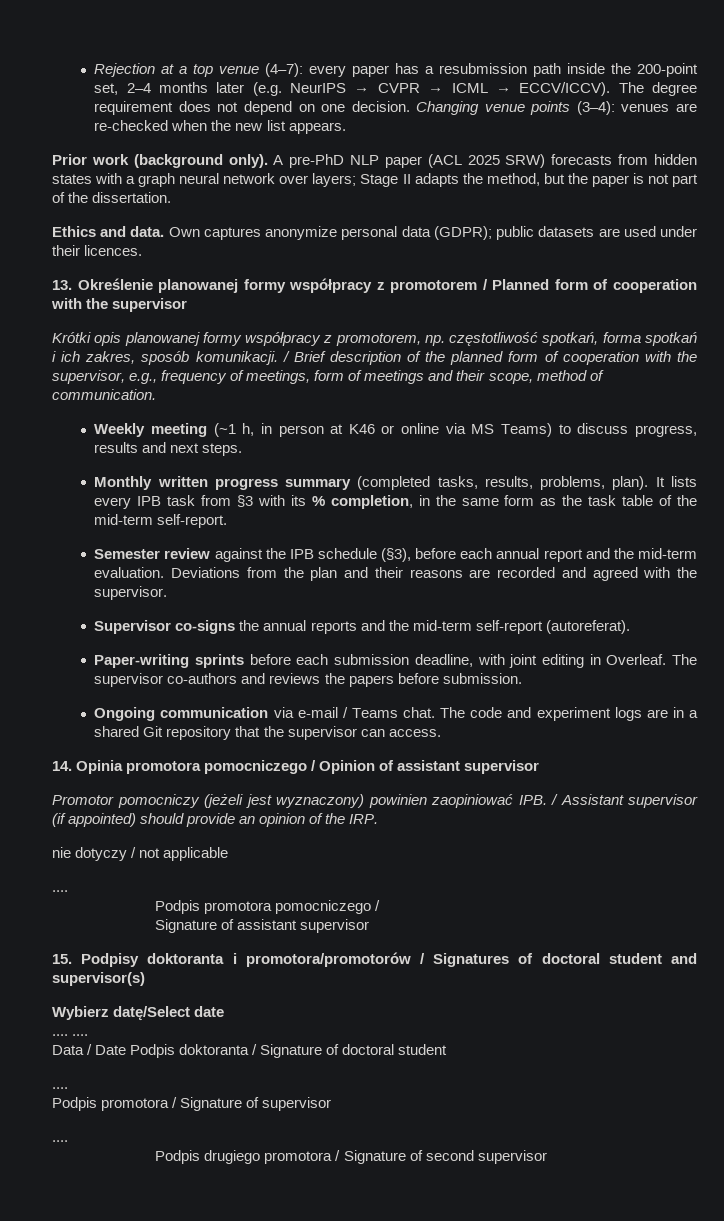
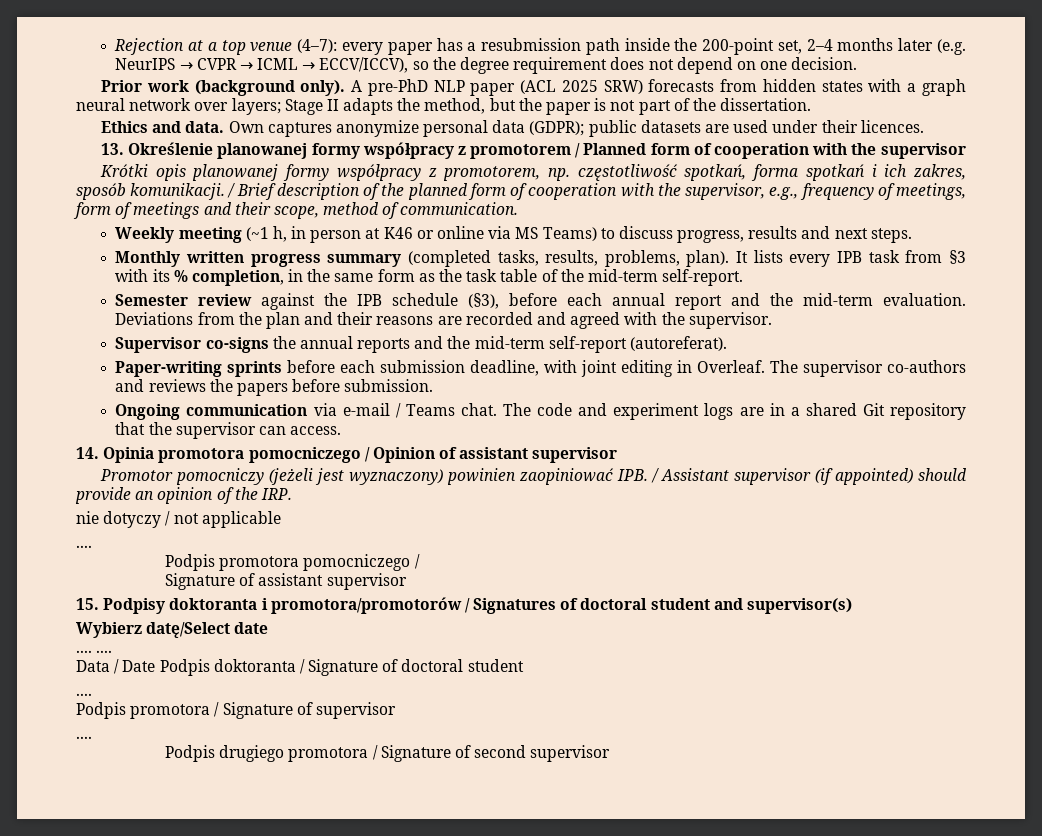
[519,82,644,96] ECCV/ICCV). The -> [319,57,456,73] ECCV/ICCV), so the
[416,101,698,115] [94,120,346,134] Changing venue points (3–4): venues are re-checked when the new list appears. -> (858, 63) none

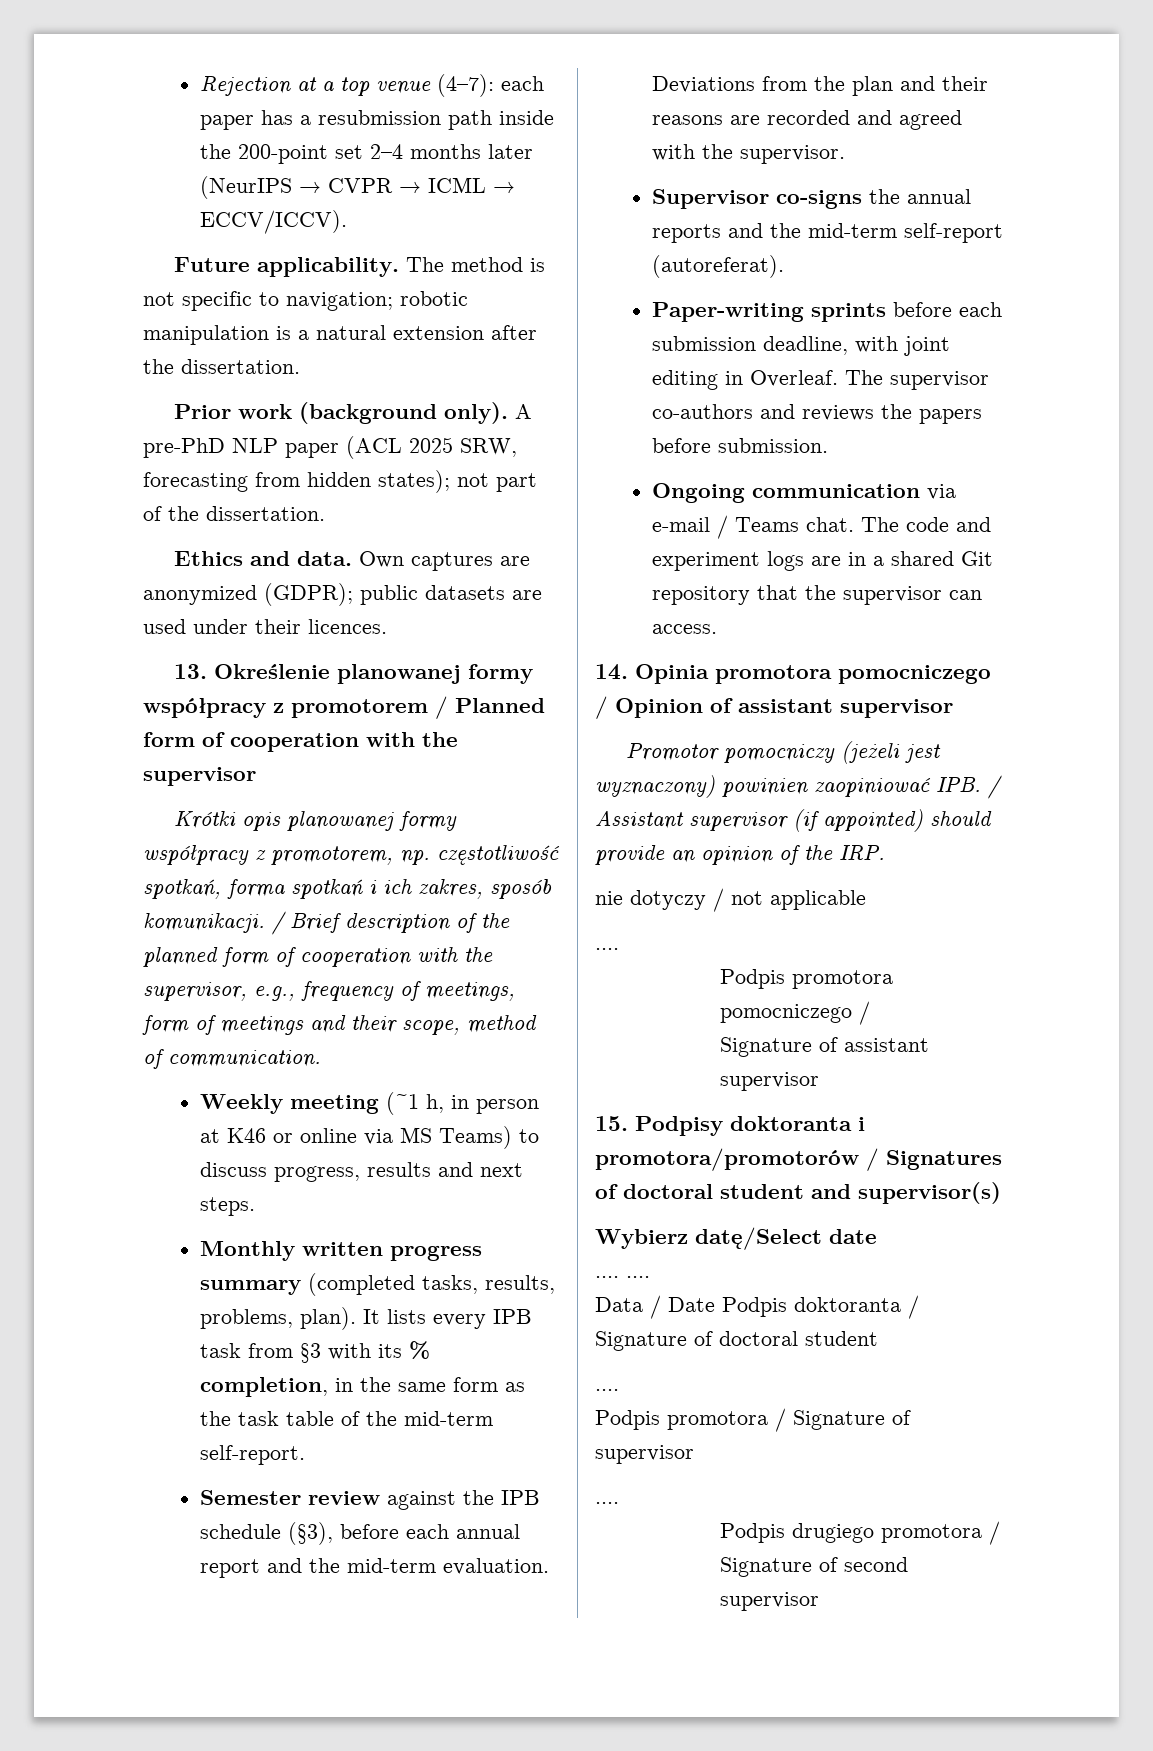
[341,42,383,55] every -> [501,76,545,91] each
[777,40,802,54] set, -> [335,145,364,159] set
[936,39,966,55] [115,58,176,70] (e.g. NeurIPS -> [200,176,293,199] (NeurIPS
[319,57,858,74] ECCV/ICCV), so the degree requirement does not depend on one decision. -> [200,210,348,234] [173,257,545,277] [143,291,468,311] [143,325,537,345] [143,359,300,374] ECCV/ICCV). // Future applicability. The method is not specific to navigation; robotic manipulation is a natural extension after the dissertation.
[603,79,967,96] [76,98,607,115] SRW) forecasts from hidden states with a graph neural network over layers; Stage II adapts the method, but the paper is -> [460,438,517,457] [143,470,450,493] SRW, forecasting from hidden states);
[335,120,526,137] anonymize personal data -> [499,556,530,566] [143,585,257,605] are anonymized

